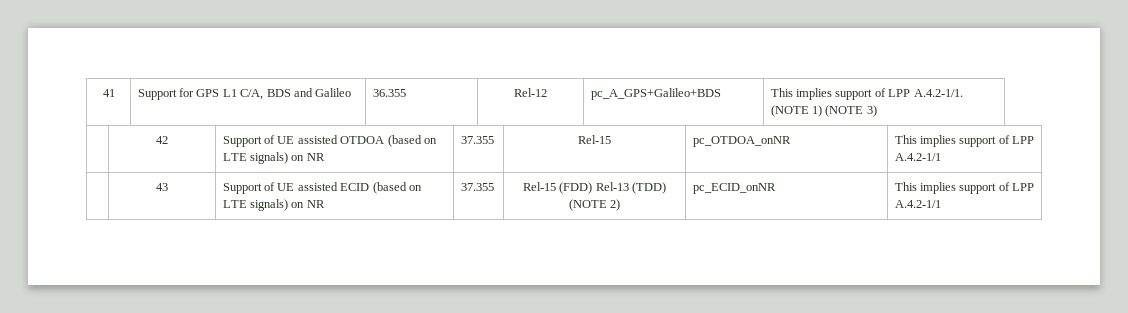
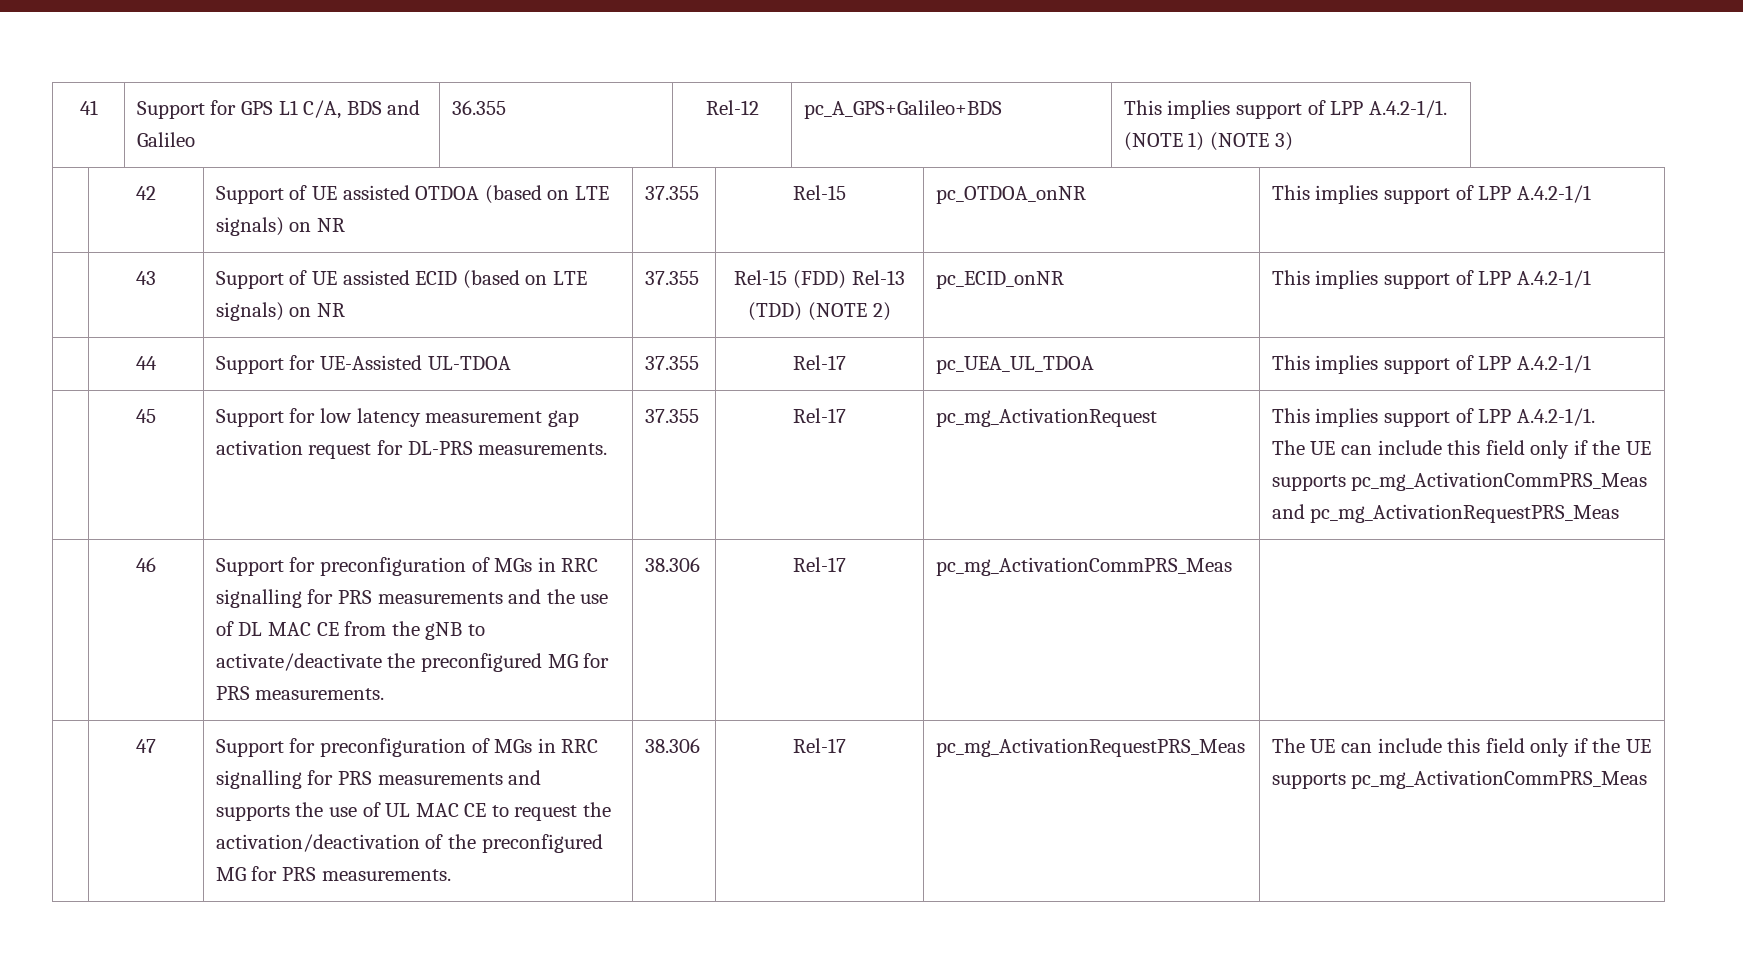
(941, 204) none -> [136,356,157,370] [215,355,511,374] [644,356,699,370] [793,355,846,370] [935,356,1094,374] [1271,355,1591,374] [136,409,156,423] [215,408,579,427] [215,440,608,459] [644,409,699,423] [793,408,846,423] [935,408,1157,427] [1271,408,1595,427] [1271,440,1651,459] [1271,472,1648,491] [1271,504,1620,523] [136,557,156,572] [215,557,599,576] [215,589,609,608] [215,621,485,640] [215,653,610,672] [215,686,385,700] [644,557,700,572] [793,557,846,572] [935,557,1232,576] [136,739,156,753] [215,738,599,757] [215,770,542,789] [215,802,611,821] [215,834,603,853] [215,866,451,881] [644,738,700,753] [793,738,846,753] [935,738,1245,757] [1271,738,1651,757] [1271,770,1648,789] // | 44 | Support for UE-Assisted UL-TDOA | 37.355 | Rel-17 | pc_UEA_UL_TDOA | This implies support of LPP A.4.2-1/1 // | 45 | Support for low latency measurement gap activation request for DL-PRS measurements. | 37.355 | Rel-17 | pc_mg_ActivationRequest | This implies support of LPP A.4.2-1/1. // The UE can include this field only if the UE supports pc_mg_ActivationCommPRS_Meas and pc_mg_ActivationRequestPRS_Meas // | 46 | Support for preconfiguration of MGs in RRC signalling for PRS measurements and the use of DL MAC CE from the gNB to activate/deactivate the preconfigured MG for PRS measurements. | 38.306 | Rel-17 | pc_mg_ActivationCommPRS_Meas | // | 47 | Support for preconfiguration of MGs in RRC signalling for PRS measurements and supports the use of UL MAC CE to request the activation/deactivation of the preconfigured MG for PRS measurements. | 38.306 | Rel-17 | pc_mg_ActivationRequestPRS_Meas | The UE can include this field only if the UE supports pc_mg_ActivationCommPRS_Meas

